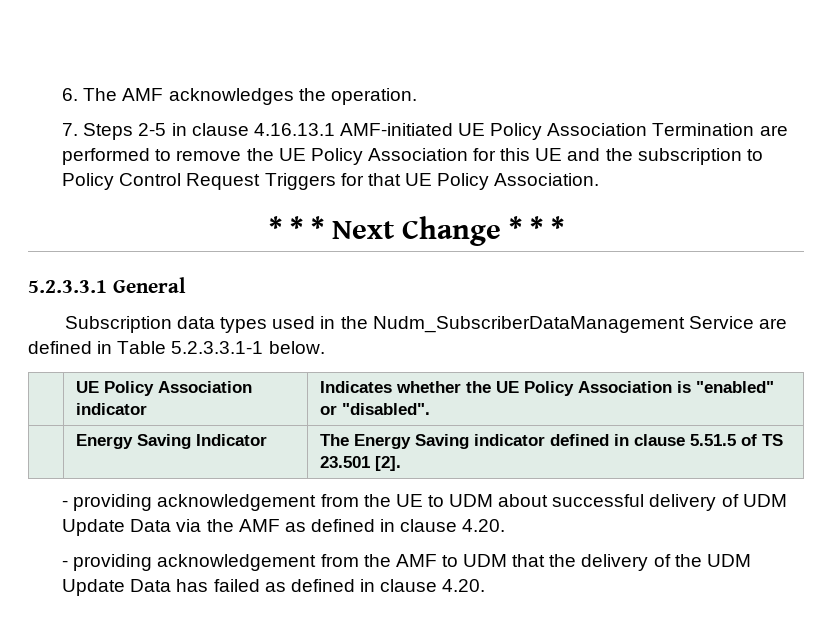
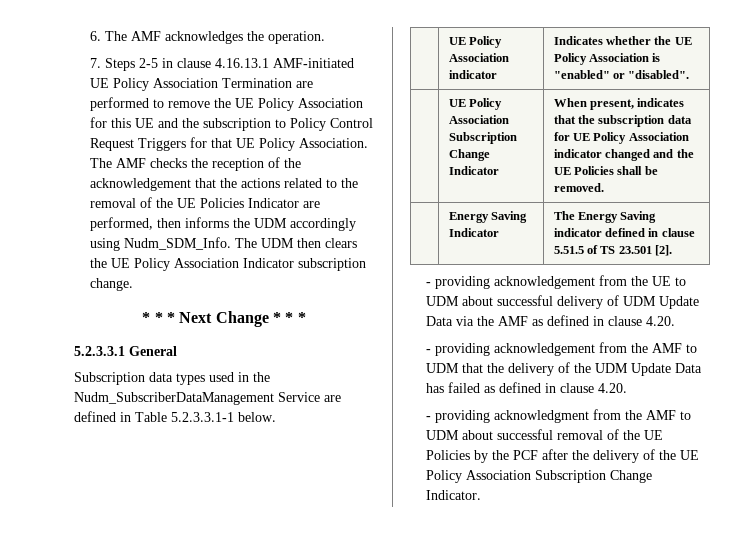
(600, 179) none -> [90,157,302,171] [90,178,359,191] [90,197,321,208] [90,217,357,231] [90,237,358,251] [90,258,367,271] [90,278,134,291] The AMF checks the reception of the acknowledgement that the actions related to the removal of the UE Policies Indicator are performed, then informs the UDM accordingly using Nudm_SDM_Info. The UDM then clears the UE Policy Association Indicator subscription change.
(431, 409) none -> [448,98,503,110] [448,115,509,124] [448,132,517,144] [448,149,490,161] [448,166,499,175] [553,98,685,110] [553,115,692,127] [553,132,689,144] [553,149,694,161] [553,166,658,175] [553,183,604,192] // | UE Policy Association Subscription Change Indicator | When present, indicates that the subscription data for UE Policy Association indicator changed and the UE Policies shall be removed.
(486, 585) none -> [426,409,692,423] [426,429,664,440] [426,449,700,463] [426,470,653,483] [426,490,482,500] // - providing acknowledgment from the AMF to UDM about successful removal of the UE Policies by the PCF after the delivery of the UE Policy Association Subscription Change Indicator.

